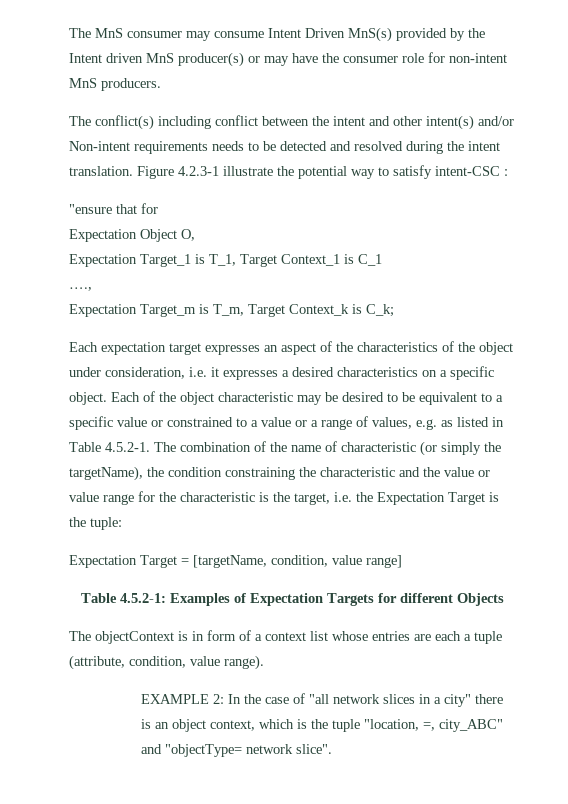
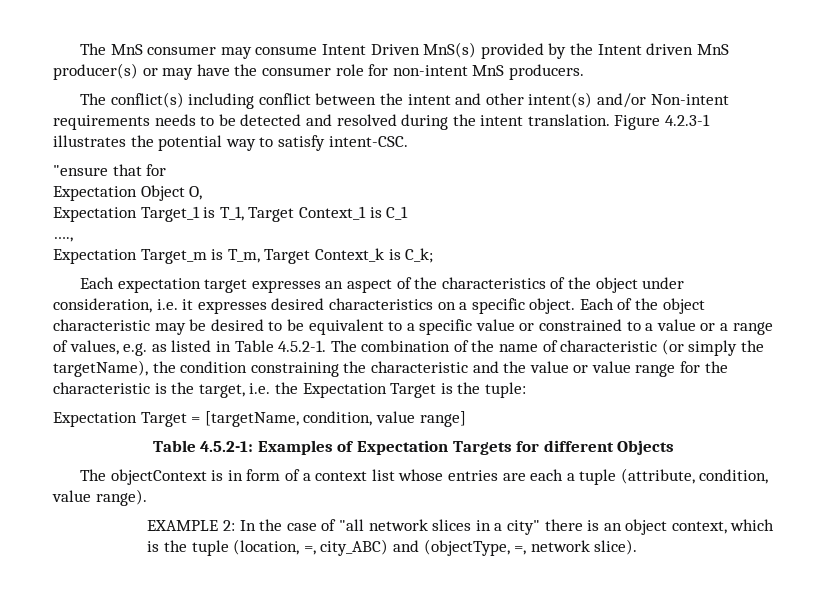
[223,166,273,176] illustrate -> [53,135,126,147] illustrates
[435,166,508,176] intent-CSC : -> [328,136,408,147] intent-CSC.
[282,370,289,377] a -> (267, 307) none
[364,719,504,732] [141,744,333,757] "location, =, city_ABC" and "objectType= network slice". -> [233,539,638,556] (location, =, city_ABC) and (objectType, =, network slice).

